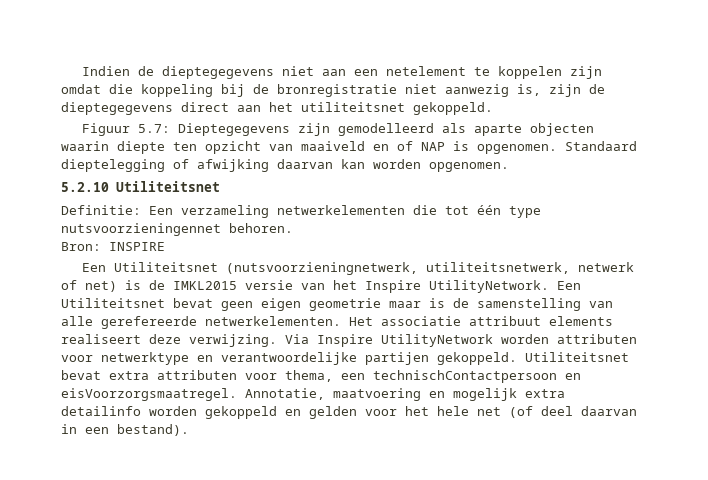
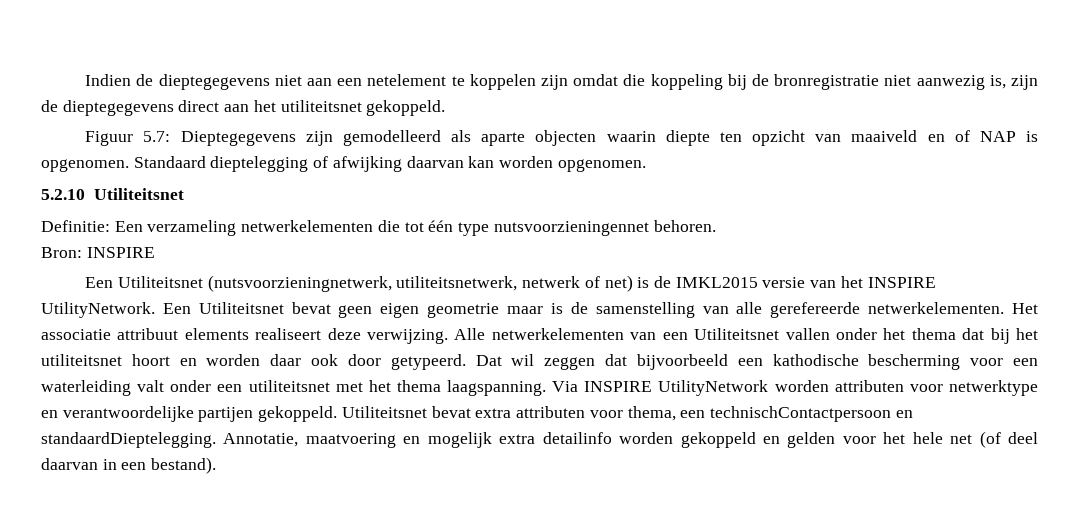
[365,280,421,293] Inspire -> [867,277,936,288] INSPIRE
[285,334,373,347] Via Inspire -> [454,328,1038,344] [41,354,1039,370] [41,380,653,396] Alle netwerkelementen van een Utiliteitsnet vallen onder het thema dat bij het utiliteitsnet hoort en worden daar ook door getypeerd. Dat wil zeggen dat bijvoorbeeld een kathodische bescherming voor een waterleiding valt onder een utiliteitsnet met het thema laagspanning. Via INSPIRE
[61,388,237,401] eisVoorzorgsmaatregel. -> [41,432,216,448] standaardDieptelegging.

